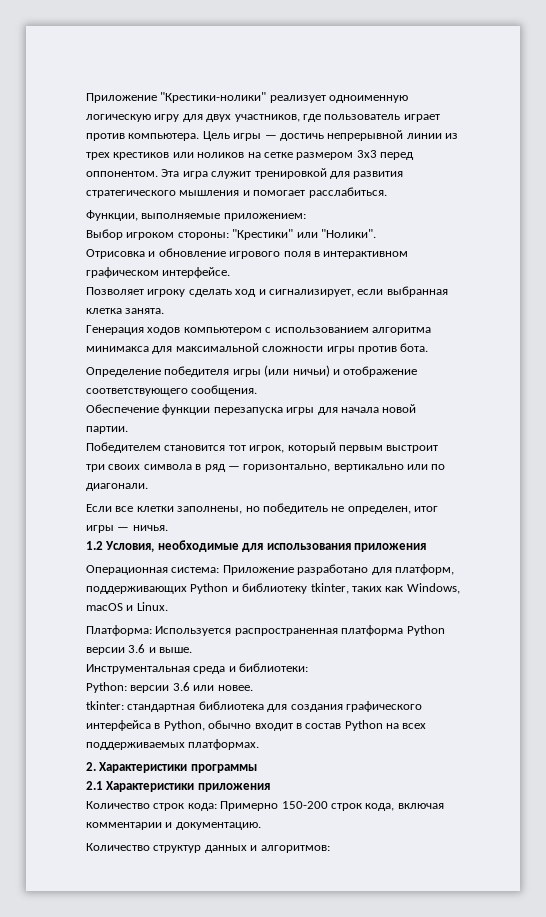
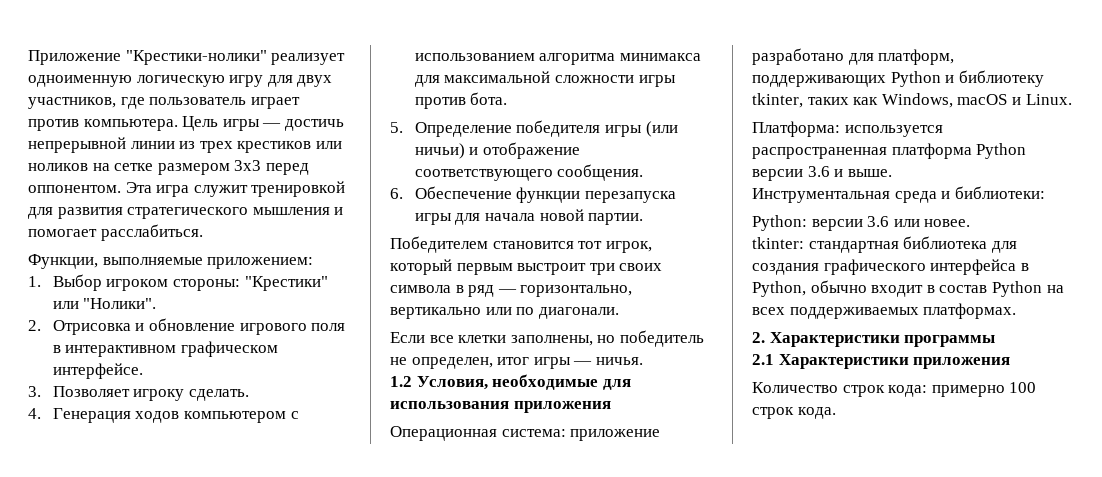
(306, 217) none -> [28,276,41,287] 1.
(376, 233) none -> [28,320,41,331] 2.
(231, 272) none -> [28,386,41,397] 3.
[188,286,448,297] [86,308,165,314] сделать ход и сигнализирует, если выбранная клетка занята. // -> [188,389,249,401] [28,408,41,419] сделать. // 4.
(429, 347) none -> [390,122,403,133] 5.
(258, 390) none -> [390,188,403,199] 6.
[222,565,294,575] Приложение -> [570,429,661,441] приложение
[155,626,232,636] Используется -> [844,125,943,137] используется
[220,801,444,811] [86,822,261,830] [86,843,330,853] Примерно 150-200 строк кода, включая комментарии и документацию. // Количество структур данных и алгоритмов: -> [931,382,1037,397] [752,407,836,419] примерно 100 строк кода.

